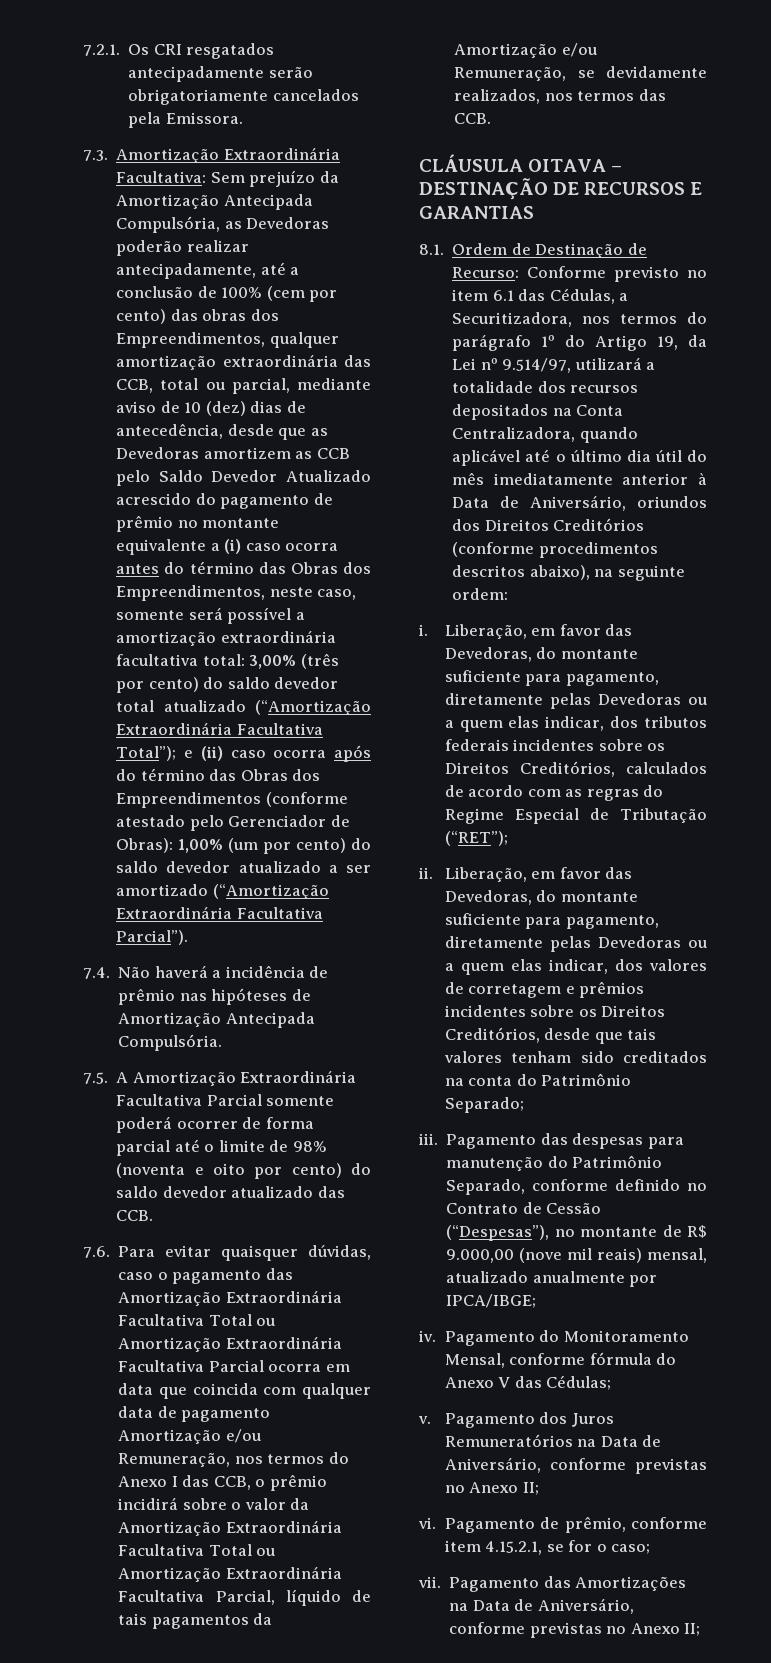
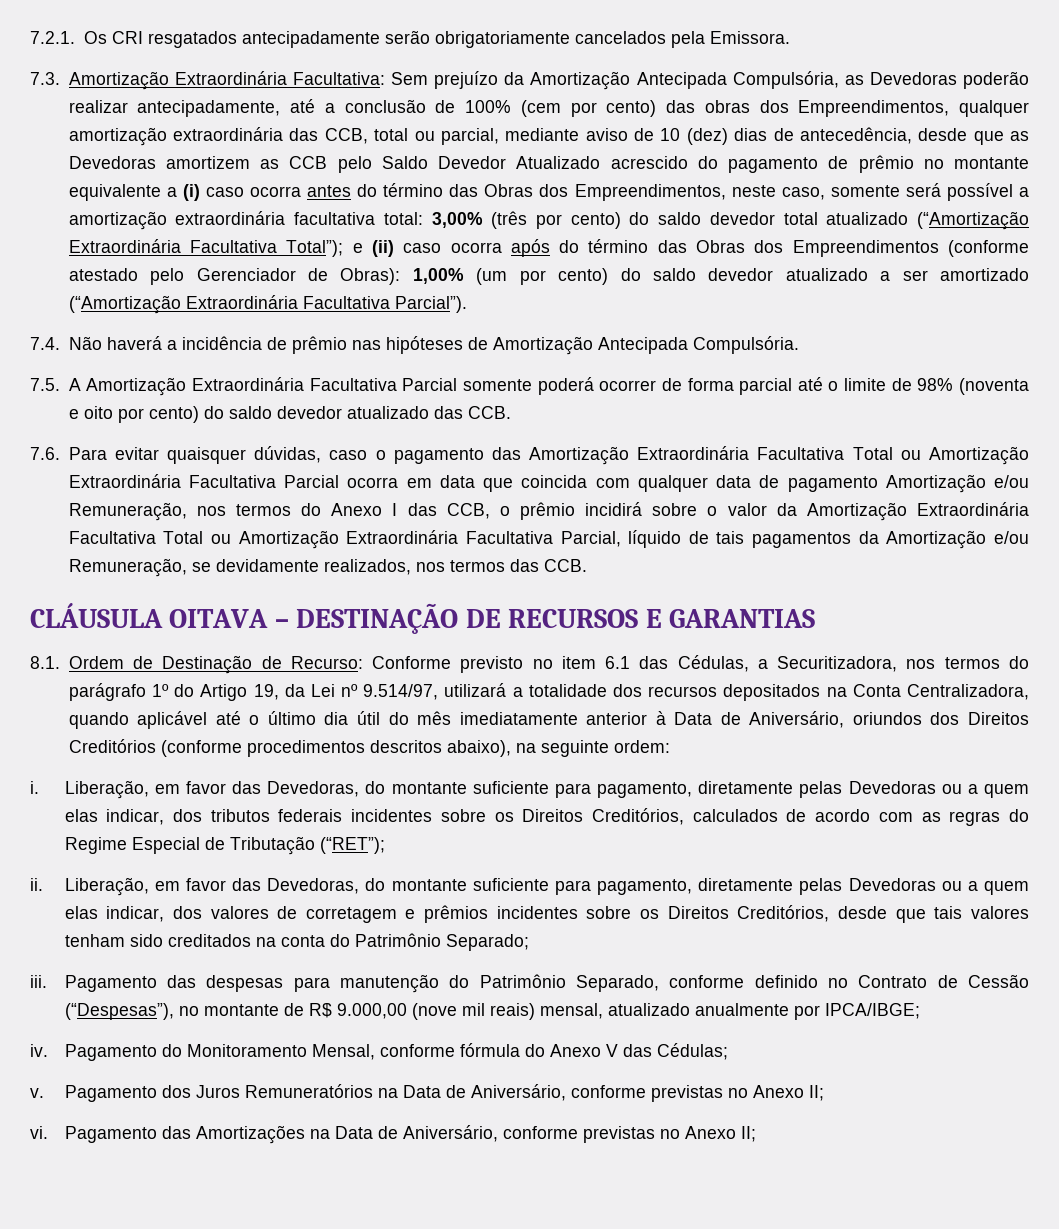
[540,1516,707,1533] [444,1540,650,1555] [418,1576,540,1592] de prêmio, conforme item 4.15.2.1, se for o caso; // vii. Pagamento -> (157, 1134) none

